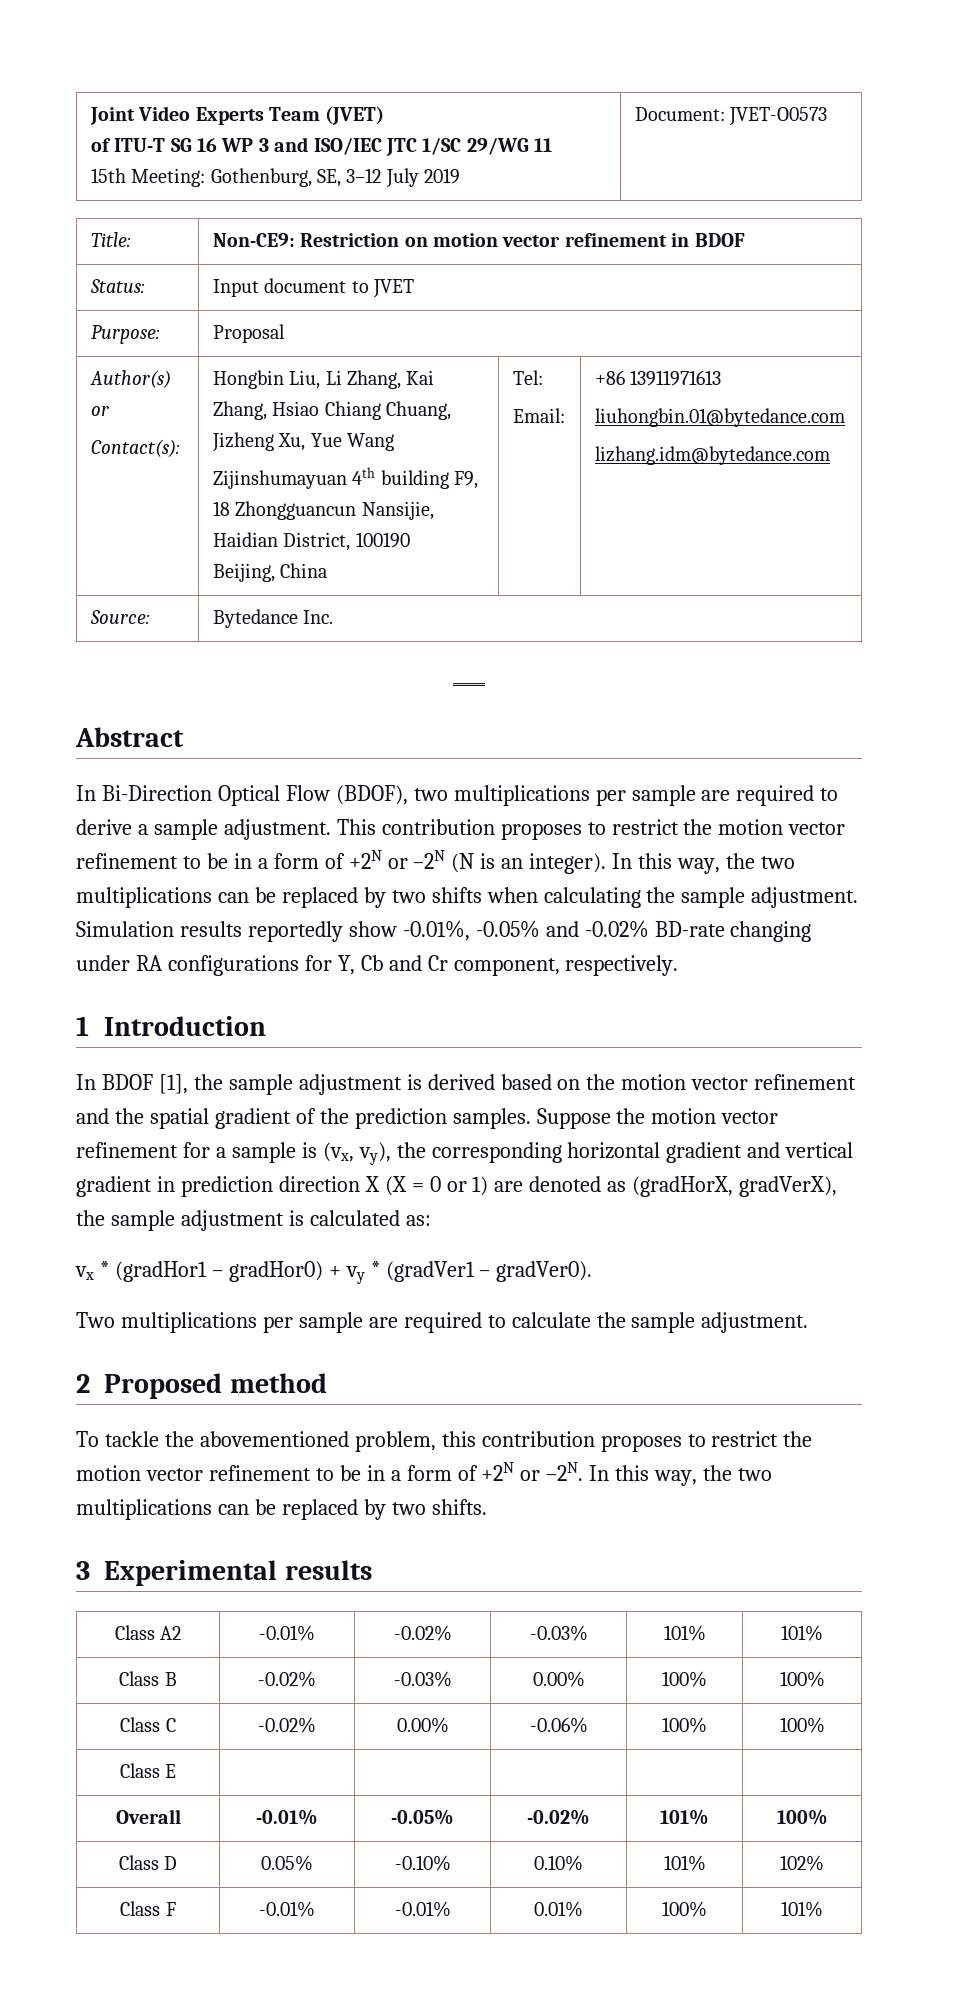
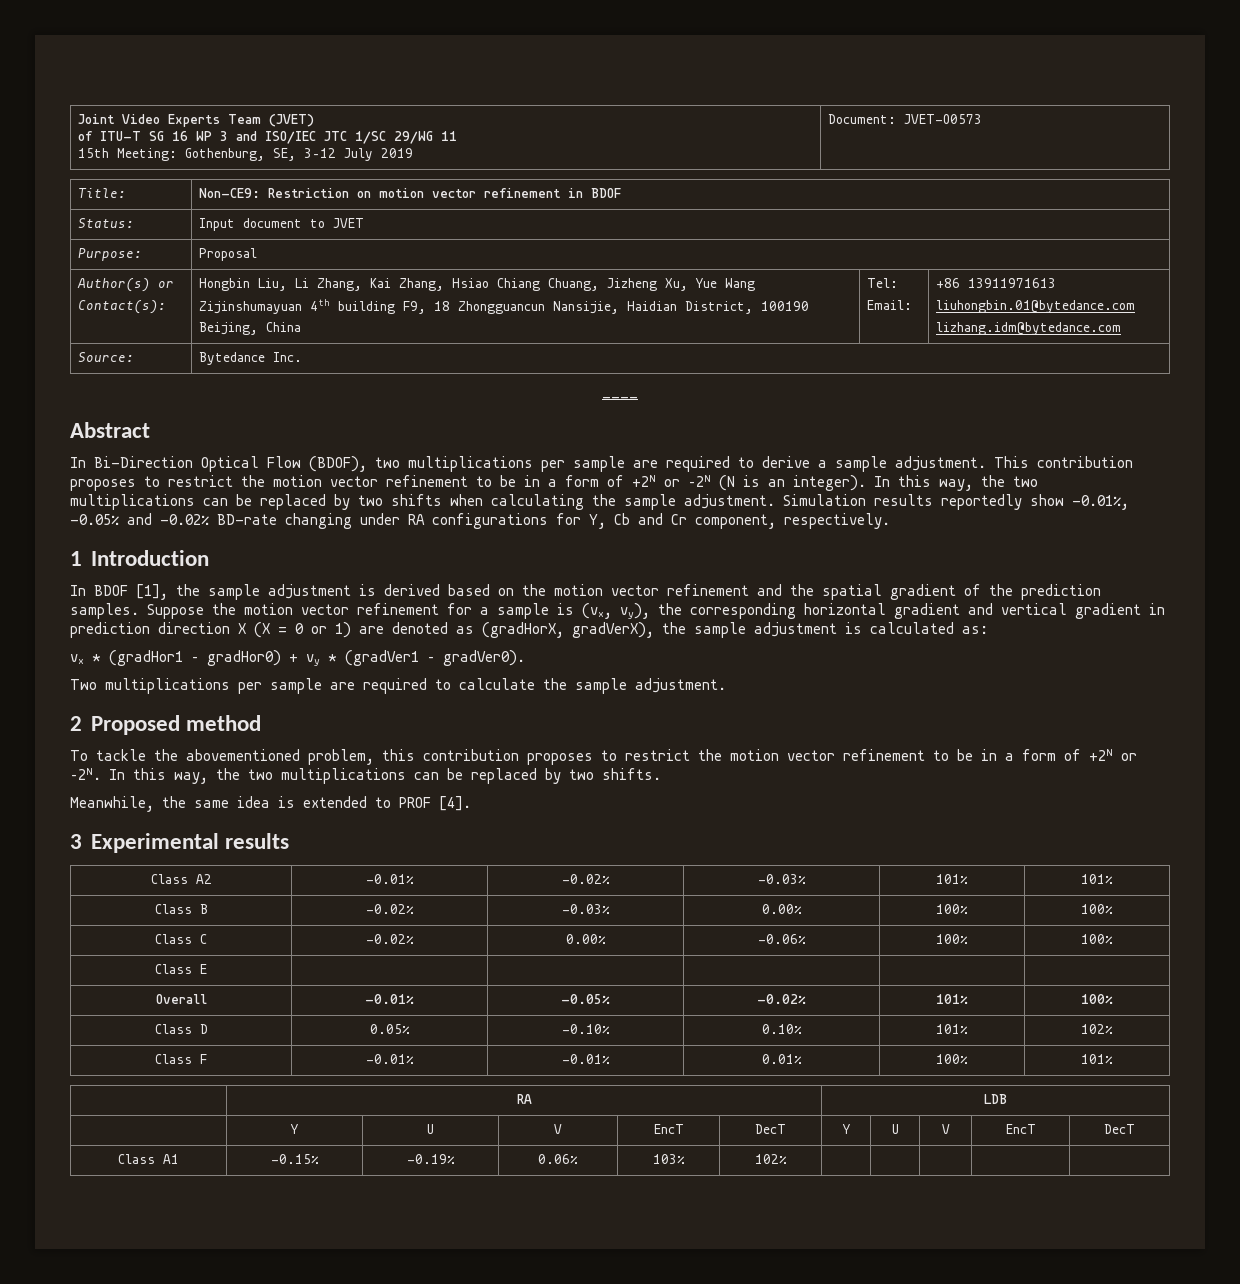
(487, 1507) none -> [70,796,471,812] // Meanwhile, the same idea is extended to PROF [4].
(823, 1909) none -> [516,1094,532,1104] [984,1094,1007,1104] [290,1124,298,1134] [427,1124,435,1134] [554,1124,562,1134] [653,1124,684,1134] [755,1124,786,1134] [841,1124,850,1134] [891,1124,899,1134] [941,1124,950,1134] [1005,1124,1036,1134] [1104,1124,1135,1134] [118,1154,179,1164] [270,1154,319,1164] [406,1154,455,1164] [538,1154,578,1164] [652,1154,685,1164] [754,1154,787,1164] // | RA | LDB // | Y | U | V | EncT | DecT | Y | U | V | EncT | DecT // Class A1 | -0.15% | -0.19% | 0.06% | 103% | 102% | | | | |

